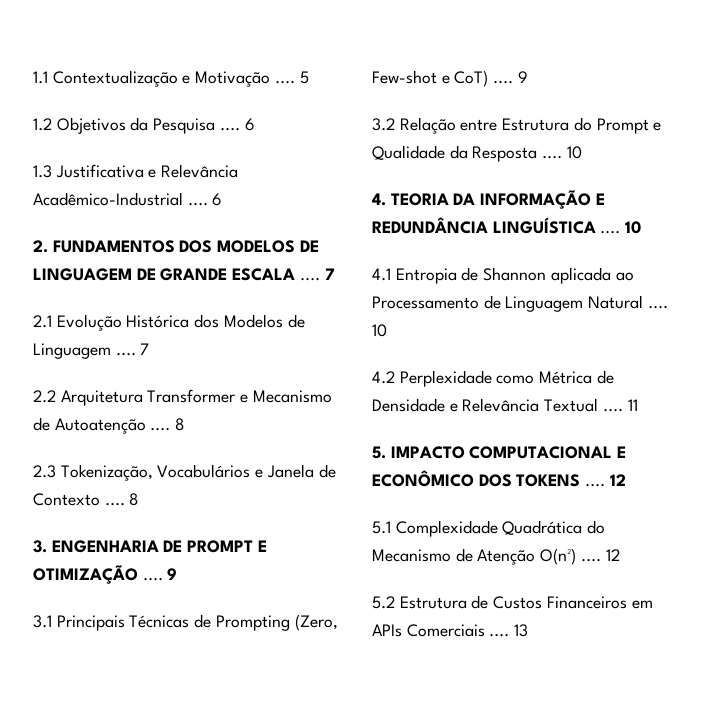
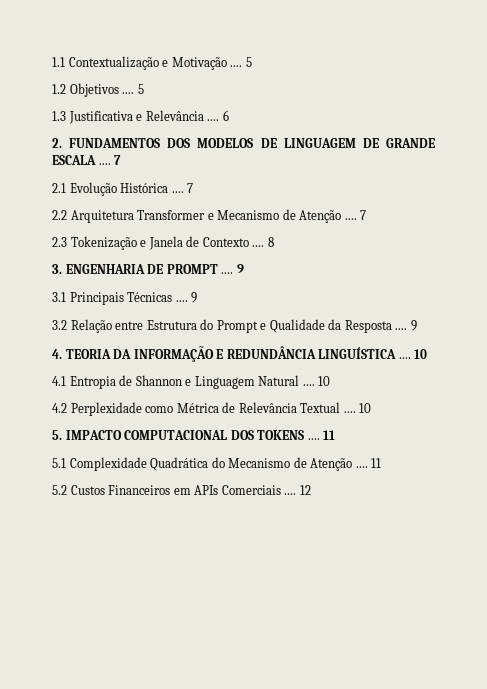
[130,117,255,134] da Pesquisa .... 6 -> [122,84,144,94] .... 5
[33,192,183,206] Acadêmico-Industrial -> (204, 115) none
[194,314,305,328] [33,343,111,359] dos Modelos de Linguagem -> (169, 188) none
[54,418,186,434] Autoatenção .... 8 -> [299,210,367,223] Atenção .... 7
[60,464,251,481] Tokenização, Vocabulários -> [70,236,137,250] Tokenização
[257,540,267,552] [33,565,138,584] E OTIMIZAÇÃO -> (218, 269) none
[194,614,338,631] [372,70,489,87] de Prompting (Zero, Few-shot e CoT) -> (173, 297) none
[566,146,582,159] 10 -> [410,320,417,331] 9
[550,267,634,284] [372,295,501,309] aplicada ao Processamento de -> [185,379,192,386] e
[372,398,458,412] Densidade e -> (236, 407) none
[627,399,638,411] 11 -> [359,403,372,413] 10
[617,446,627,458] [372,470,474,487] E ECONÔMICO -> (228, 435) none
[609,474,626,486] 12 -> [323,430,336,440] 11
[540,548,620,565] O(n²) .... 12 -> [355,458,382,468] .... 11
[399,595,489,609] Estrutura de -> (67, 490) none
[514,624,529,637] 13 -> [299,485,311,495] 12

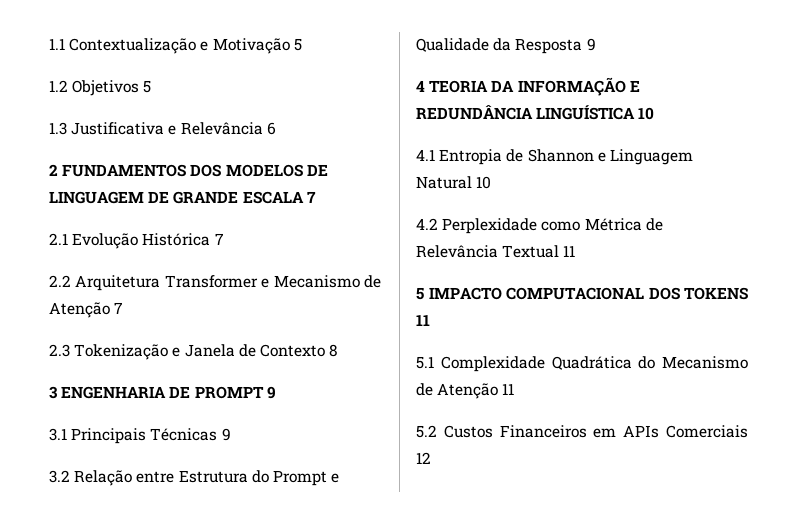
[230,65,243,67] .... -> (290, 46) none
[122,92,135,94] .... -> (140, 88) none
[207,119,220,121] .... -> (263, 128) none
[52,138,62,148] 2. -> [49,164,58,176] 2
[98,163,111,165] .... -> (304, 197) none
[171,191,184,193] .... -> (211, 239) none
[344,218,357,220] .... -> (110, 310) none
[252,245,265,247] .... -> (325, 350) none
[52,264,62,274] 3. -> [49,386,58,399] 3
[221,272,234,274] .... -> (264, 392) none
[175,300,188,302] .... -> (218, 434) none
[395,320,417,331] [52,349,62,359] .... 9 // 4. -> [586,38,596,51] [416,80,425,92] 9 // 4
[398,357,411,359] .... -> (636, 112) none
[302,384,315,386] .... -> (472, 182) none
[343,403,372,413] [52,430,62,440] .... 10 // 5. -> [563,245,576,257] [416,287,424,300] 11 // 5
[307,438,320,440] .... -> (748, 293) none
[355,466,368,468] .... -> (499, 391) none
[284,493,297,495] .... -> (748, 431) none

